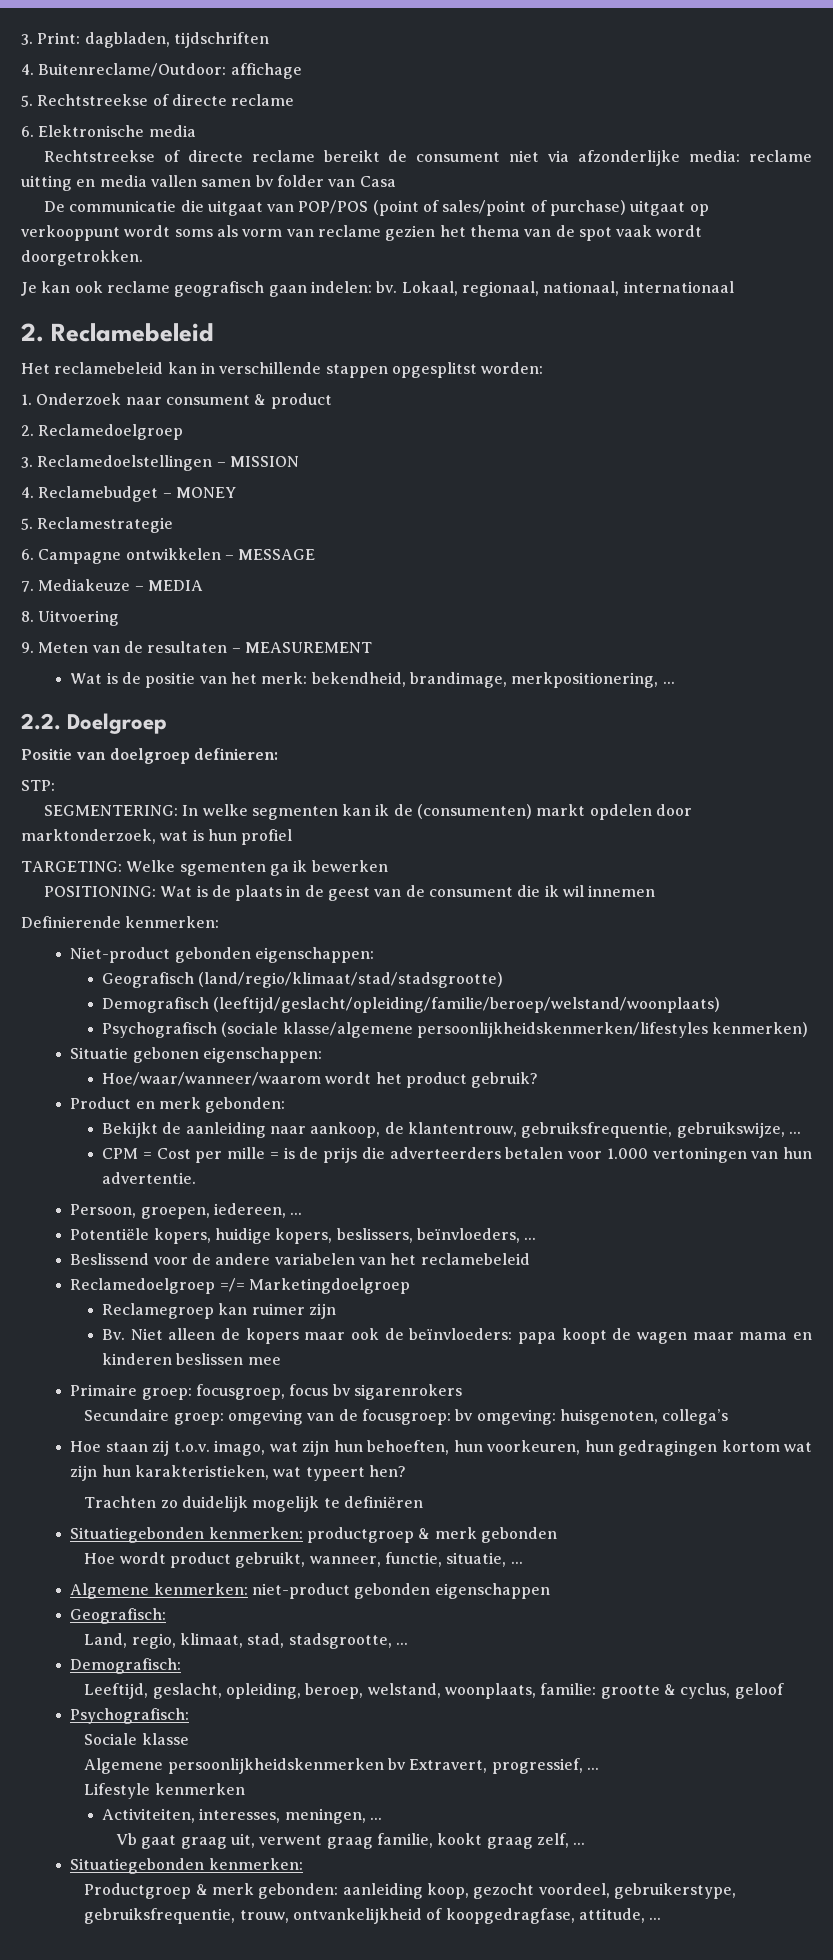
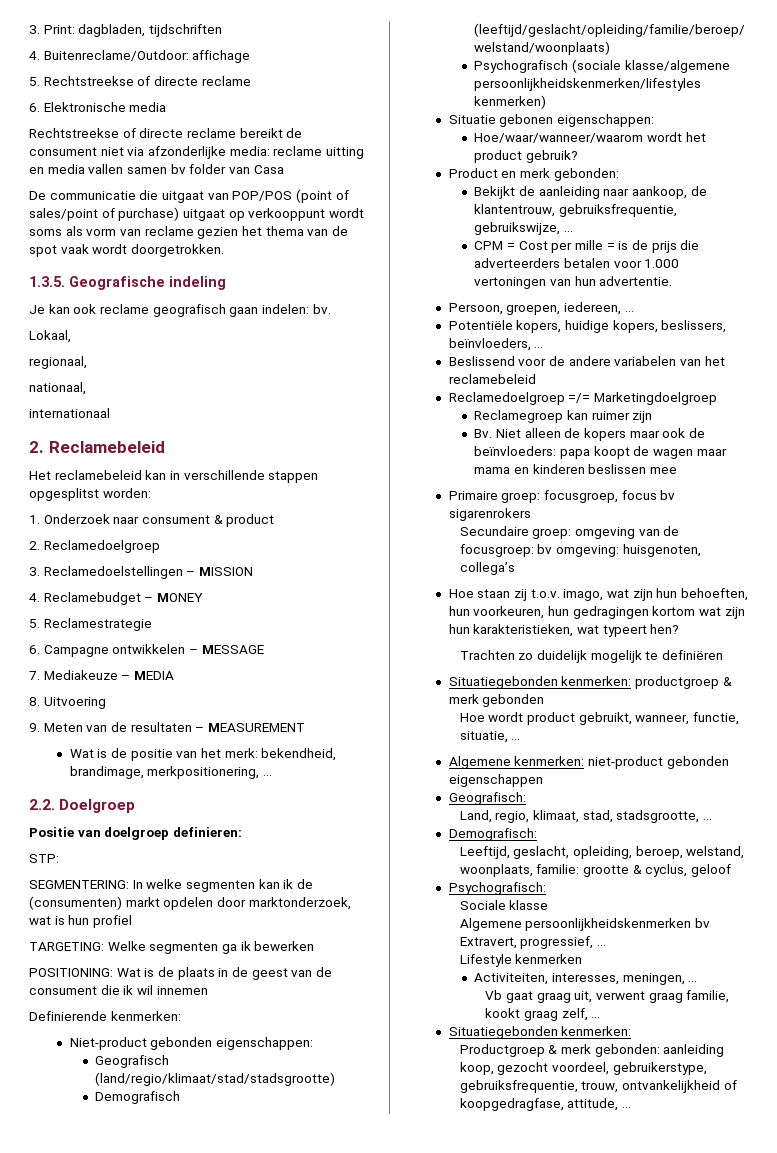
(143, 258) none -> [29,276,226,290] // 1.3.5. Geografische indeling
(398, 287) none -> (331, 309) //
(458, 288) none -> (71, 336) //
(539, 289) none -> (87, 362) //
(620, 288) none -> (86, 388) //
[179,862,266,876] sgementen -> [149,942,219,954] segmenten

